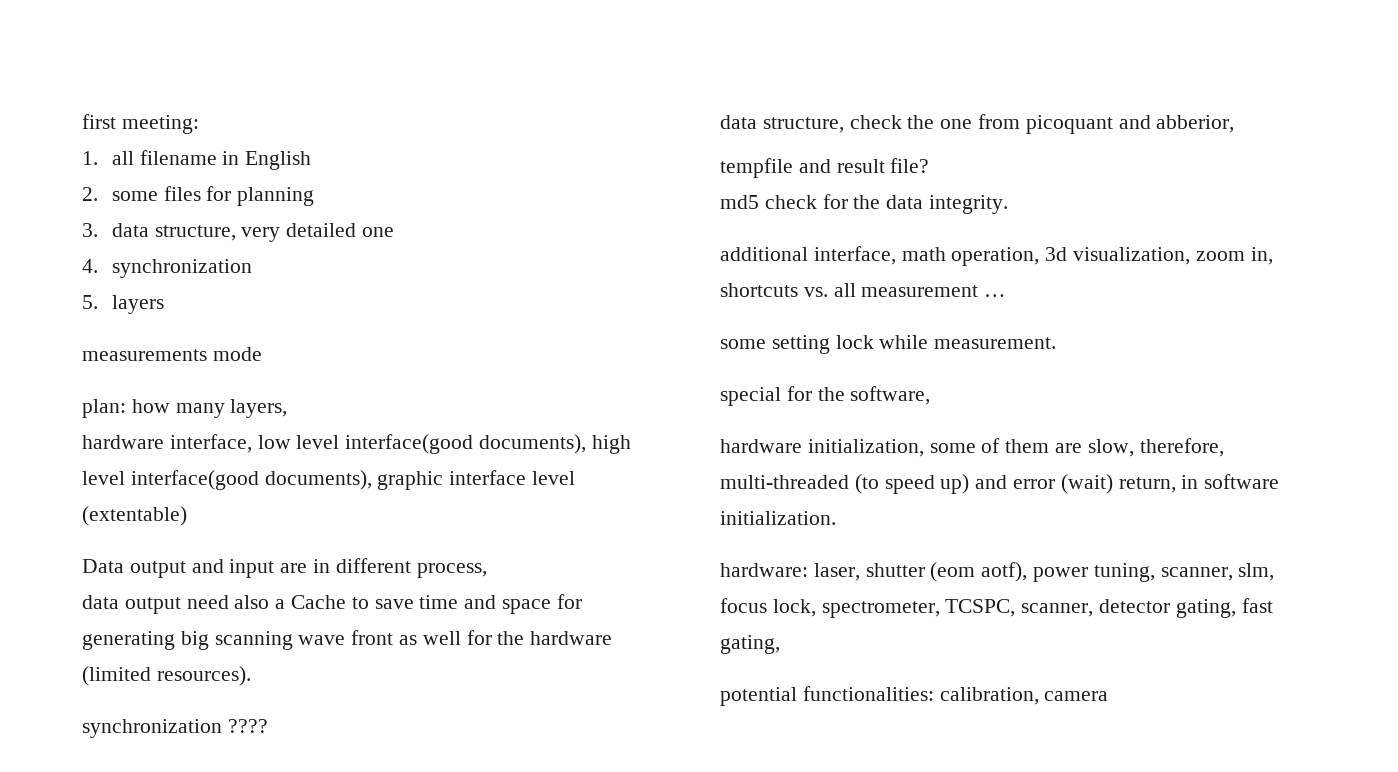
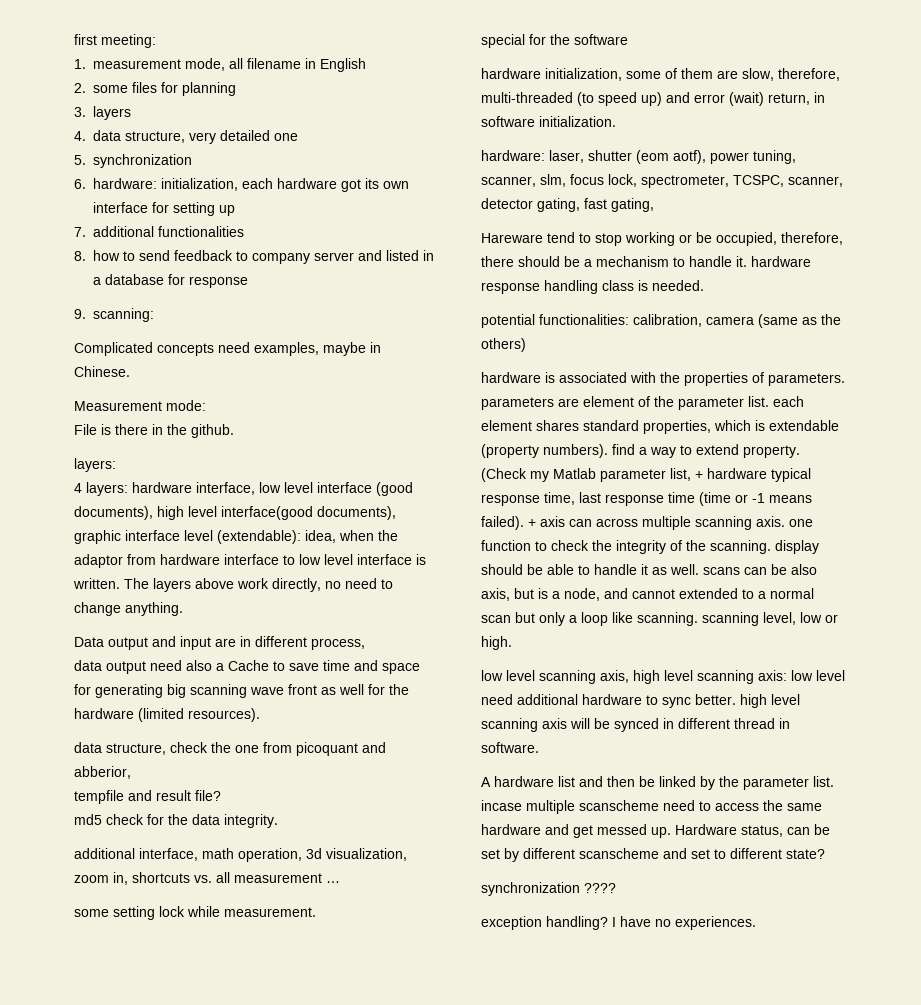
(98, 158) none -> [93,58,225,71] measurement mode,
(98, 230) none -> [93,106,131,120] [74,131,86,141] layers // 4.
[82,259,98,273] 4. -> [74,155,86,165] 5.
[82,295,164,314] [82,347,262,361] [82,399,288,418] 5. layers // measurements mode // plan: how many layers, // -> [74,178,409,192] [93,202,235,216] [74,226,244,237] [74,250,434,264] [93,274,248,288] [74,308,154,322] [74,342,381,356] [74,366,130,377] [74,400,206,411] [74,424,234,438] [74,458,116,472] [74,482,128,496] 6. hardware: initialization, each hardware got its own interface for setting up // 7. additional functionalities // 8. how to send feedback to company server and listed in a database for response // 9. scanning: // Complicated concepts need examples, maybe in Chinese. // Measurement mode: // File is there in the github. // layers: // 4 layers:
[345,434,474,454] interface(good -> [317,482,413,496] interface (good
[82,506,187,526] (extentable) -> [217,530,398,544] [74,554,426,568] [73,578,393,592] [74,602,183,616] (extendable): idea, when the adaptor from hardware interface to low level interface is written. The layers above work directly, no need to change anything.
[82,719,268,738] // synchronization ???? -> (260, 715) none
[850,386,931,405] software, -> [574,34,628,45] software
[720,686,1109,706] potential functionalities: calibration, camera -> [481,232,843,246] [481,256,811,267] [481,280,704,294] [481,314,841,328] [481,338,526,352] [481,372,845,386] [481,396,804,410] [481,420,839,434] [481,444,800,458] [481,468,811,482] [481,492,812,506] [481,516,813,530] [481,540,819,554] [481,564,817,575] [481,588,814,601] [481,612,838,626] [481,636,512,650] [481,670,845,684] [481,694,800,708] [481,718,790,732] [481,742,539,753] [481,776,834,790] [481,800,822,814] [481,824,830,838] [481,848,825,862] [481,882,616,896] [481,916,756,930] Hareware tend to stop working or be occupied, therefore, there should be a mechanism to handle it. hardware response handling class is needed. // potential functionalities: calibration, camera (same as the others) // hardware is associated with the properties of parameters. parameters are element of the parameter list. each element shares standard properties, which is extendable (property numbers). find a way to extend property. (Check my Matlab parameter list, + hardware typical response time, last response time (time or -1 means failed). + axis can across multiple scanning axis. one function to check the integrity of the scanning. display should be able to handle it as well. scans can be also axis, but is a node, and cannot extended to a normal scan but only a loop like scanning. scanning level, low or high. // low level scanning axis, high level scanning axis: low level need additional hardware to sync better. high level scanning axis will be synced in different thread in software. // A hardware list and then be linked by the parameter list. incase multiple scanscheme need to access the same hardware and get messed up. Hardware status, can be set by different scanscheme and set to different state? // synchronization ???? // exception handling? I have no experiences.

